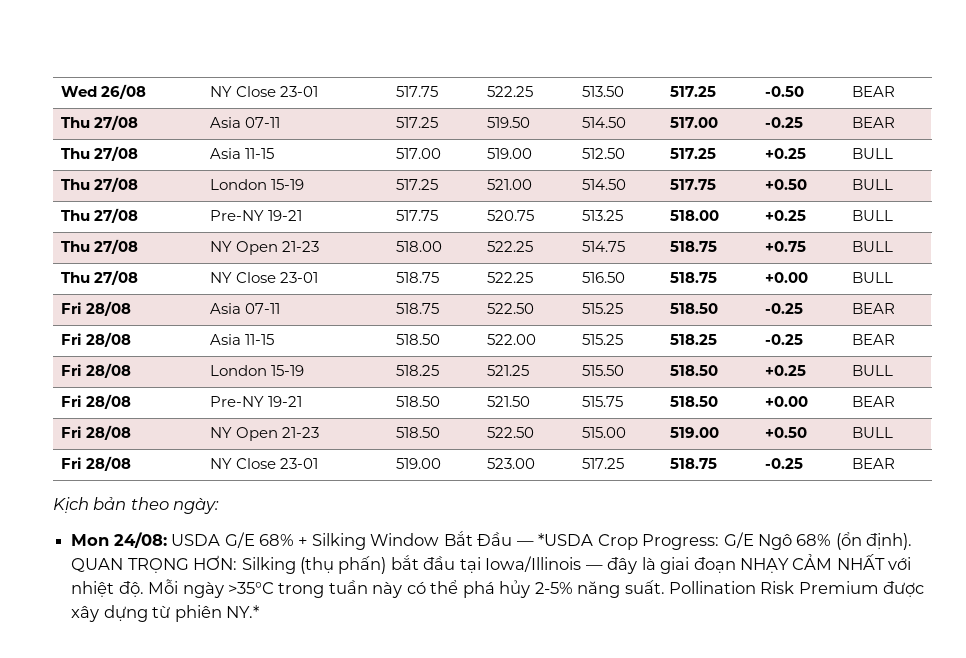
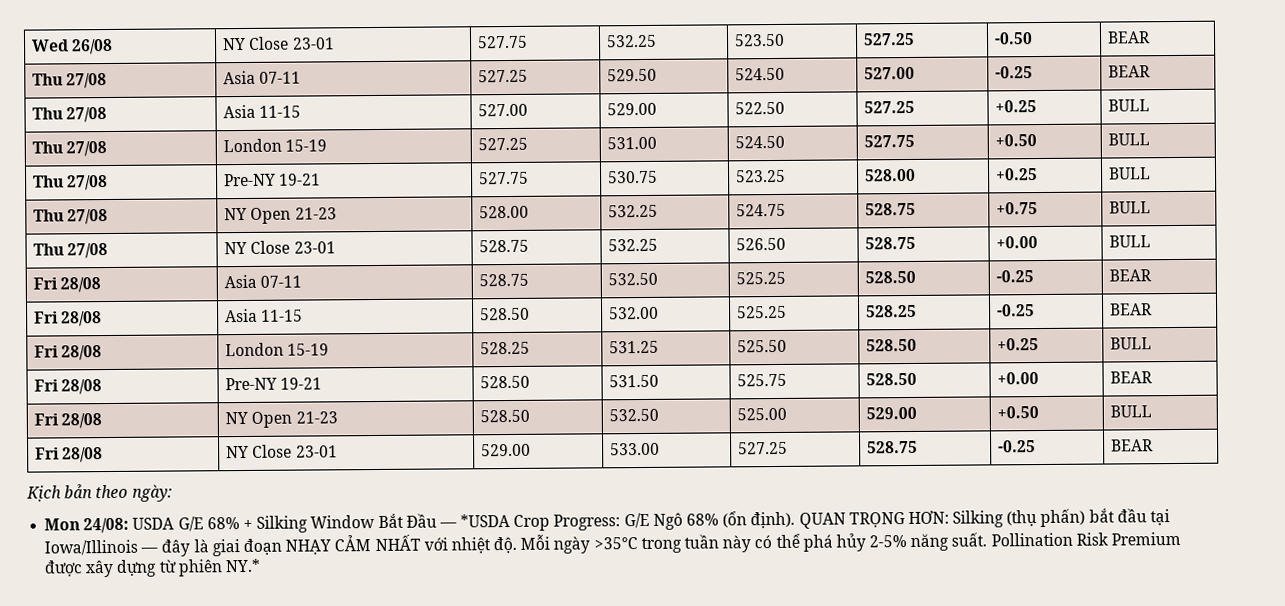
[395,86,438,97] [486,86,533,97] [581,86,624,97] [669,86,716,97] 517.75 | 522.25 | 513.50 | 517.25 -> [477,35,529,49] [606,34,658,48] [734,33,786,47] [863,32,916,46] 527.75 | 532.25 | 523.50 | 527.25
[395,117,438,128] [486,117,530,128] [581,117,626,128] [669,117,718,128] 517.25 | 519.50 | 514.50 | 517.00 -> [478,69,529,83] [607,68,658,82] [735,67,786,81] [864,66,916,80] 527.25 | 529.50 | 524.50 | 527.00
[395,148,441,159] [486,148,532,159] [581,148,625,159] [669,148,716,159] 517.00 | 519.00 | 512.50 | 517.25 -> [478,103,529,117] [607,102,658,116] [735,101,786,115] [864,100,916,114] 527.00 | 529.00 | 522.50 | 527.25
[395,179,438,190] [486,179,532,190] [581,179,626,190] [669,179,716,190] 517.25 | 521.00 | 514.50 | 517.75 -> [478,137,529,151] [607,136,658,150] [735,135,786,149] [864,134,916,148] 527.25 | 531.00 | 524.50 | 527.75
[395,210,438,221] [486,210,534,221] [581,210,623,221] [669,210,719,221] 517.75 | 520.75 | 513.25 | 518.00 -> [479,171,530,185] [608,170,659,184] [736,169,787,183] [865,168,917,182] 527.75 | 530.75 | 523.25 | 528.00
[395,241,442,252] [486,241,533,252] [581,241,625,252] [669,241,717,252] 518.00 | 522.25 | 514.75 | 518.75 -> [479,205,530,219] [608,204,659,218] [736,203,787,217] [865,202,917,216] 528.00 | 532.25 | 524.75 | 528.75
[395,272,439,283] [486,272,533,283] [581,272,625,283] [669,272,717,283] 518.75 | 522.25 | 516.50 | 518.75 -> [479,239,530,253] [608,238,659,252] [736,237,787,251] [865,236,917,250] 528.75 | 532.25 | 526.50 | 528.75
[395,303,439,314] [486,303,534,314] [581,303,623,314] [669,303,718,314] 518.75 | 522.50 | 515.25 | 518.50 -> [479,273,530,287] [608,272,659,286] [736,271,787,285] [865,270,917,284] 528.75 | 532.50 | 525.25 | 528.50
[395,334,440,345] [486,334,536,345] [581,334,623,345] [669,334,717,345] 518.50 | 522.00 | 515.25 | 518.25 -> [480,307,531,321] [609,306,660,320] [737,305,788,319] [866,304,918,318] 528.50 | 532.00 | 525.25 | 528.25
[395,365,439,376] [486,365,529,376] [581,365,624,376] [669,365,718,376] 518.25 | 521.25 | 515.50 | 518.50 -> [480,341,531,355] [609,340,660,354] [737,339,788,353] [866,338,918,352] 528.25 | 531.25 | 525.50 | 528.50
[395,396,440,407] [486,396,530,407] [581,396,623,407] [669,396,718,407] 518.50 | 521.50 | 515.75 | 518.50 -> [480,375,531,389] [609,374,660,388] [737,373,788,387] [866,372,918,386] 528.50 | 531.50 | 525.75 | 528.50
[395,427,440,438] [486,427,534,438] [581,427,626,438] [669,427,719,438] 518.50 | 522.50 | 515.00 | 519.00 -> [480,409,531,423] [609,408,660,422] [737,407,788,421] [866,406,918,420] 528.50 | 532.50 | 525.00 | 529.00
[395,458,441,469] [486,458,535,469] [581,458,624,469] [669,458,717,469] 519.00 | 523.00 | 517.25 | 518.75 -> [481,443,532,457] [610,442,661,456] [738,441,789,455] [867,440,919,454] 529.00 | 533.00 | 527.25 | 528.75

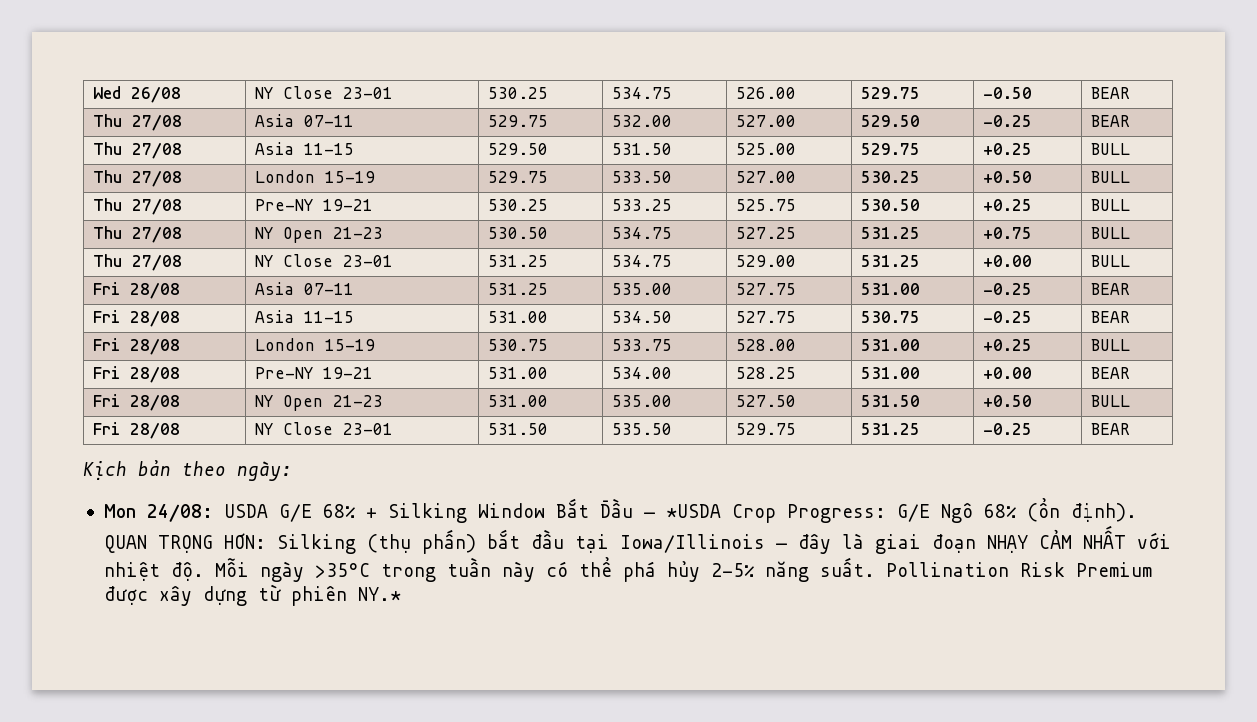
[477,35,529,49] [606,34,658,48] [734,33,786,47] [863,32,916,46] 527.75 | 532.25 | 523.50 | 527.25 -> [487,87,548,99] [611,87,672,99] [735,87,796,99] [860,87,920,99] 530.25 | 534.75 | 526.00 | 529.75
[478,69,529,83] [607,68,658,82] [735,67,786,81] [864,66,916,80] 527.25 | 529.50 | 524.50 | 527.00 -> [487,115,548,127] [611,115,672,127] [735,115,796,127] [860,115,920,127] 529.75 | 532.00 | 527.00 | 529.50
[478,103,529,117] [607,102,658,116] [735,101,786,115] [864,100,916,114] 527.00 | 529.00 | 522.50 | 527.25 -> [487,143,548,155] [611,143,672,155] [735,143,796,155] [860,143,920,155] 529.50 | 531.50 | 525.00 | 529.75
[478,137,529,151] [607,136,658,150] [735,135,786,149] [864,134,916,148] 527.25 | 531.00 | 524.50 | 527.75 -> [487,171,548,183] [611,171,672,183] [735,171,796,183] [860,171,920,183] 529.75 | 533.50 | 527.00 | 530.25
[479,171,530,185] [608,170,659,184] [736,169,787,183] [865,168,917,182] 527.75 | 530.75 | 523.25 | 528.00 -> [487,199,548,211] [611,199,672,211] [735,199,796,211] [860,199,920,211] 530.25 | 533.25 | 525.75 | 530.50
[479,205,530,219] [608,204,659,218] [736,203,787,217] [865,202,917,216] 528.00 | 532.25 | 524.75 | 528.75 -> [487,227,548,239] [611,227,672,239] [735,227,796,239] [860,227,920,239] 530.50 | 534.75 | 527.25 | 531.25
[479,239,530,253] [608,238,659,252] [736,237,787,251] [865,236,917,250] 528.75 | 532.25 | 526.50 | 528.75 -> [487,255,548,267] [611,255,672,267] [735,255,796,267] [860,255,920,267] 531.25 | 534.75 | 529.00 | 531.25
[479,273,530,287] [608,272,659,286] [736,271,787,285] [865,270,917,284] 528.75 | 532.50 | 525.25 | 528.50 -> [487,283,548,295] [611,283,672,295] [735,283,796,295] [860,283,920,295] 531.25 | 535.00 | 527.75 | 531.00
[480,307,531,321] [609,306,660,320] [737,305,788,319] [866,304,918,318] 528.50 | 532.00 | 525.25 | 528.25 -> [487,311,548,323] [611,311,672,323] [735,311,796,323] [860,311,920,323] 531.00 | 534.50 | 527.75 | 530.75
[480,341,531,355] [609,340,660,354] [737,339,788,353] [866,338,918,352] 528.25 | 531.25 | 525.50 | 528.50 -> [487,339,548,351] [611,339,672,351] [735,339,796,351] [860,339,920,351] 530.75 | 533.75 | 528.00 | 531.00
[480,375,531,389] [609,374,660,388] [737,373,788,387] [866,372,918,386] 528.50 | 531.50 | 525.75 | 528.50 -> [487,367,548,379] [611,367,672,379] [735,367,796,379] [860,367,920,379] 531.00 | 534.00 | 528.25 | 531.00
[480,409,531,423] [609,408,660,422] [737,407,788,421] [866,406,918,420] 528.50 | 532.50 | 525.00 | 529.00 -> [487,395,548,407] [611,395,672,407] [735,395,796,407] [860,395,920,407] 531.00 | 535.00 | 527.50 | 531.50
[481,443,532,457] [610,442,661,456] [738,441,789,455] [867,440,919,454] 529.00 | 533.00 | 527.25 | 528.75 -> [487,423,548,435] [611,423,672,435] [735,423,796,435] [860,423,920,435] 531.50 | 535.50 | 529.75 | 531.25

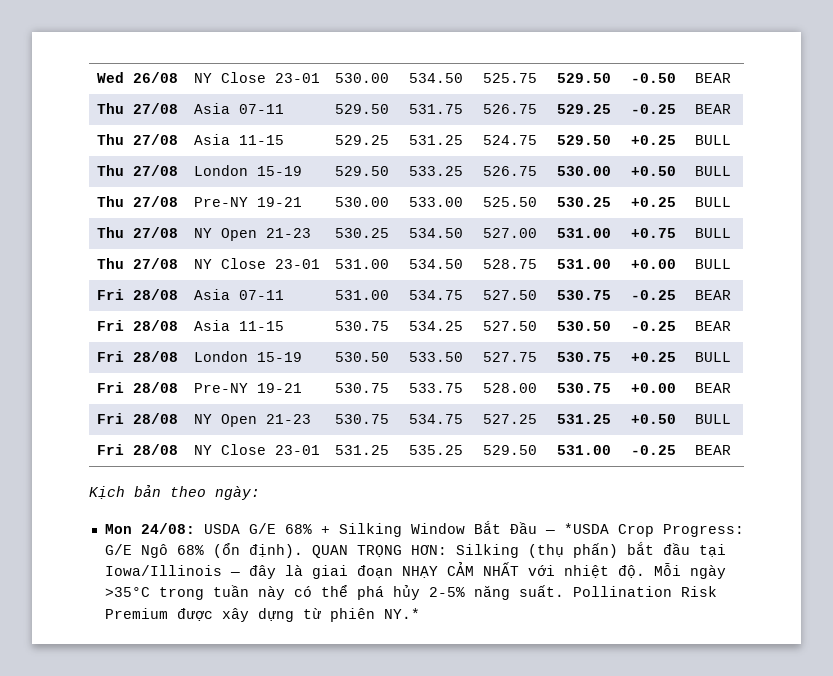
[487,87,548,99] [611,87,672,99] [735,87,796,99] [860,87,920,99] 530.25 | 534.75 | 526.00 | 529.75 -> [334,73,389,83] [408,73,463,83] [482,73,537,83] [556,73,611,83] 530.00 | 534.50 | 525.75 | 529.50
[487,115,548,127] [611,115,672,127] [735,115,796,127] [860,115,920,127] 529.75 | 532.00 | 527.00 | 529.50 -> [334,104,389,114] [408,104,463,114] [482,104,537,114] [556,104,611,114] 529.50 | 531.75 | 526.75 | 529.25
[487,143,548,155] [611,143,672,155] [735,143,796,155] [860,143,920,155] 529.50 | 531.50 | 525.00 | 529.75 -> [334,135,389,145] [408,135,463,145] [482,135,537,145] [556,135,611,145] 529.25 | 531.25 | 524.75 | 529.50
[487,171,548,183] [611,171,672,183] [735,171,796,183] [860,171,920,183] 529.75 | 533.50 | 527.00 | 530.25 -> [334,166,389,176] [408,166,463,176] [482,166,537,176] [556,166,611,176] 529.50 | 533.25 | 526.75 | 530.00
[487,199,548,211] [611,199,672,211] [735,199,796,211] [860,199,920,211] 530.25 | 533.25 | 525.75 | 530.50 -> [334,197,389,207] [408,197,463,207] [482,197,537,207] [556,197,611,207] 530.00 | 533.00 | 525.50 | 530.25
[487,227,548,239] [611,227,672,239] [735,227,796,239] [860,227,920,239] 530.50 | 534.75 | 527.25 | 531.25 -> [334,228,389,238] [408,228,463,238] [482,228,537,238] [556,228,611,238] 530.25 | 534.50 | 527.00 | 531.00
[487,255,548,267] [611,255,672,267] [735,255,796,267] [860,255,920,267] 531.25 | 534.75 | 529.00 | 531.25 -> [334,259,389,269] [408,259,463,269] [482,259,537,269] [556,259,611,269] 531.00 | 534.50 | 528.75 | 531.00
[487,283,548,295] [611,283,672,295] [735,283,796,295] [860,283,920,295] 531.25 | 535.00 | 527.75 | 531.00 -> [334,290,389,300] [408,290,463,300] [482,290,537,300] [556,290,611,300] 531.00 | 534.75 | 527.50 | 530.75
[487,311,548,323] [611,311,672,323] [735,311,796,323] [860,311,920,323] 531.00 | 534.50 | 527.75 | 530.75 -> [334,321,389,331] [408,321,463,331] [482,321,537,331] [556,321,611,331] 530.75 | 534.25 | 527.50 | 530.50
[487,339,548,351] [611,339,672,351] [735,339,796,351] [860,339,920,351] 530.75 | 533.75 | 528.00 | 531.00 -> [334,352,389,362] [408,352,463,362] [482,352,537,362] [556,352,611,362] 530.50 | 533.50 | 527.75 | 530.75
[487,367,548,379] [611,367,672,379] [735,367,796,379] [860,367,920,379] 531.00 | 534.00 | 528.25 | 531.00 -> [334,383,389,393] [408,383,463,393] [482,383,537,393] [556,383,611,393] 530.75 | 533.75 | 528.00 | 530.75
[487,395,548,407] [611,395,672,407] [735,395,796,407] [860,395,920,407] 531.00 | 535.00 | 527.50 | 531.50 -> [334,414,389,424] [408,414,463,424] [482,414,537,424] [556,414,611,424] 530.75 | 534.75 | 527.25 | 531.25
[487,423,548,435] [611,423,672,435] [735,423,796,435] [860,423,920,435] 531.50 | 535.50 | 529.75 | 531.25 -> [334,445,389,455] [408,445,463,455] [482,445,537,455] [556,445,611,455] 531.25 | 535.25 | 529.50 | 531.00

